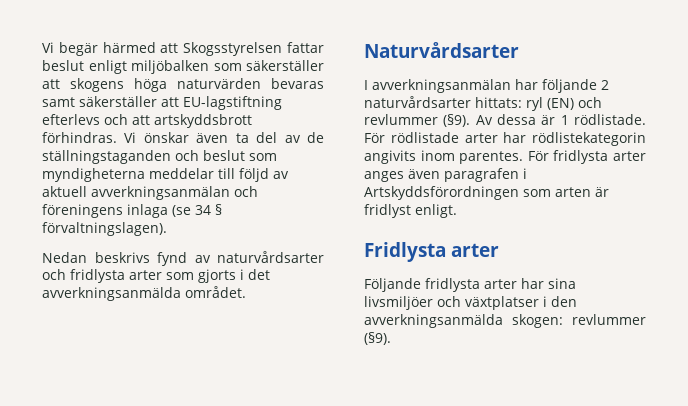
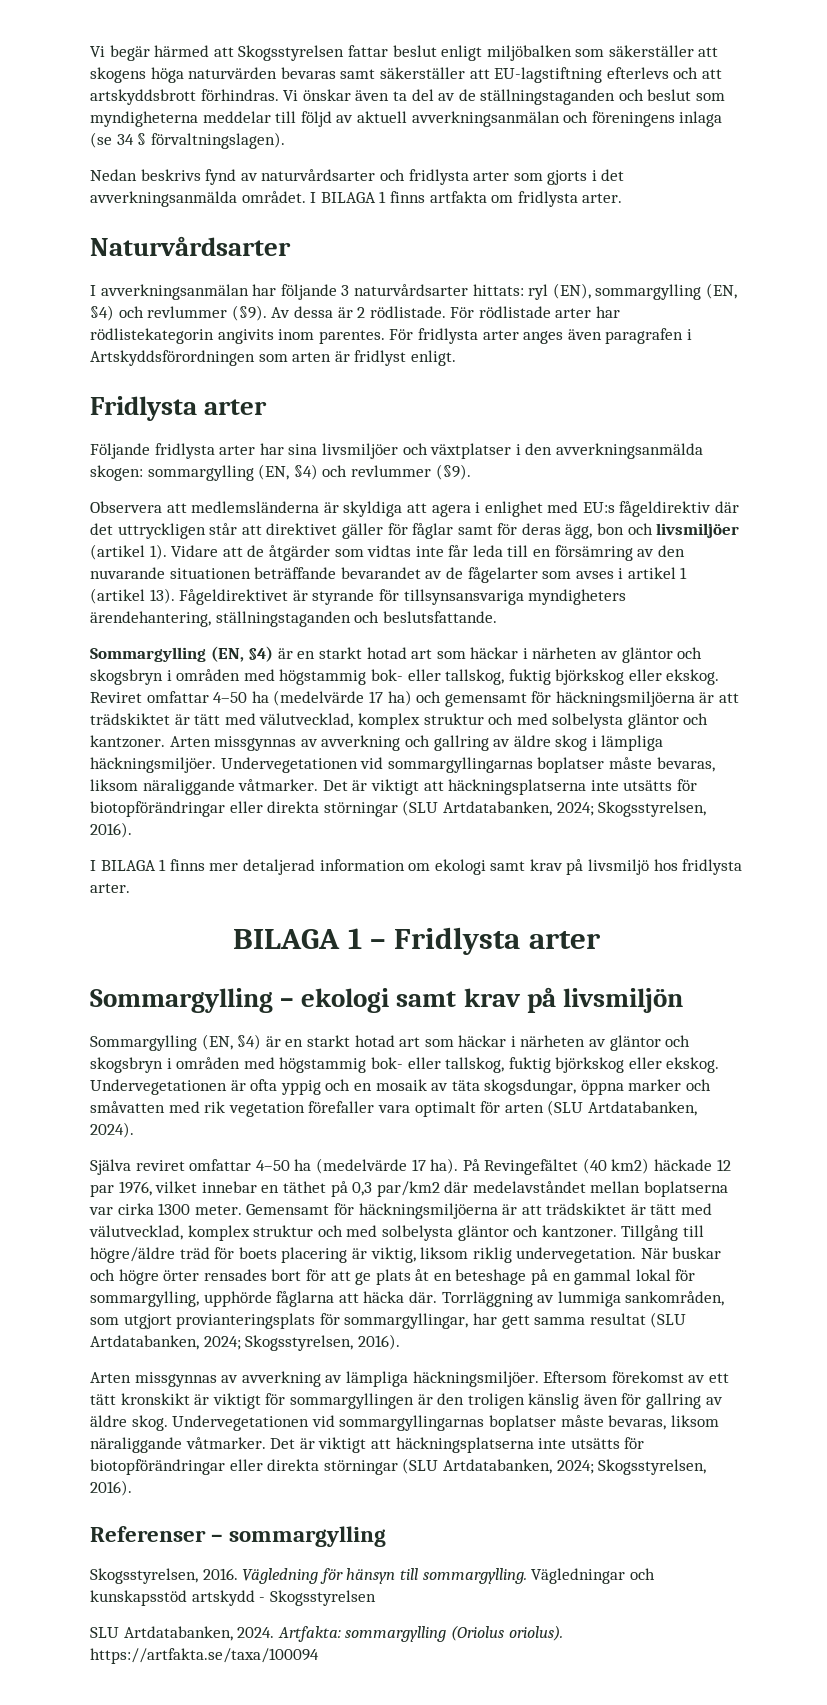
(246, 292) none -> [310,191,623,207] I BILAGA 1 finns artfakta om fridlysta arter.
[601,80,609,90] 2 -> [341,285,350,296] 3
[547,98,574,110] (EN) -> [552,283,737,300] [90,305,114,321] (EN), sommargylling (EN, §4)
[560,115,569,125] 1 -> [357,307,366,318] 2
[572,314,646,325] [364,332,391,345] revlummer (§9). -> [147,464,471,481] [90,501,740,517] [90,523,740,539] [90,544,685,561] [90,567,688,583] [90,588,627,605] [90,611,497,627] [90,646,703,663] [90,669,720,685] [90,690,740,707] [90,713,709,729] [90,735,664,751] [90,757,715,773] [90,779,697,795] [90,800,707,817] [90,822,132,838] [90,859,743,875] [90,883,130,893] [233,927,601,955] [90,987,683,1013] [90,1034,691,1051] [90,1057,720,1073] [90,1079,712,1095] [90,1100,697,1117] [90,1122,134,1138] [90,1158,731,1175] [90,1181,729,1197] [89,1203,713,1219] [89,1225,704,1241] [90,1247,722,1263] [90,1269,696,1285] [90,1291,725,1307] [90,1312,687,1329] [90,1334,400,1351] [90,1371,729,1387] [90,1393,723,1409] [90,1415,719,1431] [90,1437,645,1453] [90,1458,707,1475] [90,1480,132,1496] [90,1526,387,1547] [90,1568,655,1584] [90,1590,376,1606] [90,1625,563,1642] [90,1648,319,1664] sommargylling (EN, §4) och revlummer (§9). // Observera att medlemsländerna är skyldiga att agera i enlighet med EU:s fågeldirektiv där det uttryckligen står att direktivet gäller för fåglar samt för deras ägg, bon och livsmiljöer (artikel 1). Vidare att de åtgärder som vidtas inte får leda till en försämring av den nuvarande situationen beträffande bevarandet av de fågelarter som avses i artikel 1 (artikel 13). Fågeldirektivet är styrande för tillsynsansvariga myndigheters ärendehantering, ställningstaganden och beslutsfattande. // Sommargylling (EN, §4) är en starkt hotad art som häckar i närheten av gläntor och skogsbryn i områden med högstammig bok- eller tallskog, fuktig björkskog eller ekskog. Reviret omfattar 4–50 ha (medelvärde 17 ha) och gemensamt för häckningsmiljöerna är att trädskiktet är tätt med välutvecklad, komplex struktur och med solbelysta gläntor och kantzoner. Arten missgynnas av avverkning och gallring av äldre skog i lämpliga häckningsmiljöer. Undervegetationen vid sommargyllingarnas boplatser måste bevaras, liksom näraliggande våtmarker. Det är viktigt att häckningsplatserna inte utsätts för biotopförändringar eller direkta störningar (SLU Artdatabanken, 2024; Skogsstyrelsen, 2016). // I BILAGA 1 finns mer detaljerad information om ekologi samt krav på livsmiljö hos fridlysta arter. // BILAGA 1 – Fridlysta arter // Sommargylling – ekologi samt krav på livsmiljön // Sommargylling (EN, §4) är en starkt hotad art som häckar i närheten av gläntor och skogsbryn i områden med högstammig bok- eller tallskog, fuktig björkskog eller ekskog. Undervegetationen är ofta yppig och en mosaik av täta skogsdungar, öppna marker och småvatten med rik vegetation förefaller vara optimalt för arten (SLU Artdatabanken, 2024). // Själva reviret omfattar 4–50 ha (medelvärde 17 ha). På Revingefältet (40 km2) häckade 12 par 1976, vilket innebar en täthet på 0,3 par/km2 där medelavståndet mellan boplatserna var cirka 1300 meter. Gemensamt för häckningsmiljöerna är att trädskiktet är tätt med välutvecklad, komplex struktur och med solbelysta gläntor och kantzoner. Tillgång till högre/äldre träd för boets placering är viktig, liksom riklig undervegetation. När buskar och högre örter rensades bort för att ge plats åt en beteshage på en gammal lokal för sommargylling, upphörde fåglarna att häcka där. Torrläggning av lummiga sankområden, som utgjort provianteringsplats för sommargyllingar, har gett samma resultat (SLU Artdatabanken, 2024; Skogsstyrelsen, 2016). // Arten missgynnas av avverkning av lämpliga häckningsmiljöer. Eftersom förekomst av ett tätt kronskikt är viktigt för sommargyllingen är den troligen känslig även för gallring av äldre skog. Undervegetationen vid sommargyllingarnas boplatser måste bevaras, liksom näraliggande våtmarker. Det är viktigt att häckningsplatserna inte utsätts för biotopförändringar eller direkta störningar (SLU Artdatabanken, 2024; Skogsstyrelsen, 2016). // Referenser – sommargylling // Skogsstyrelsen, 2016. Vägledning för hänsyn till sommargylling. Vägledningar och kunskapsstöd artskydd - Skogsstyrelsen // SLU Artdatabanken, 2024. Artfakta: sommargylling (Oriolus oriolus). https://artfakta.se/taxa/100094

